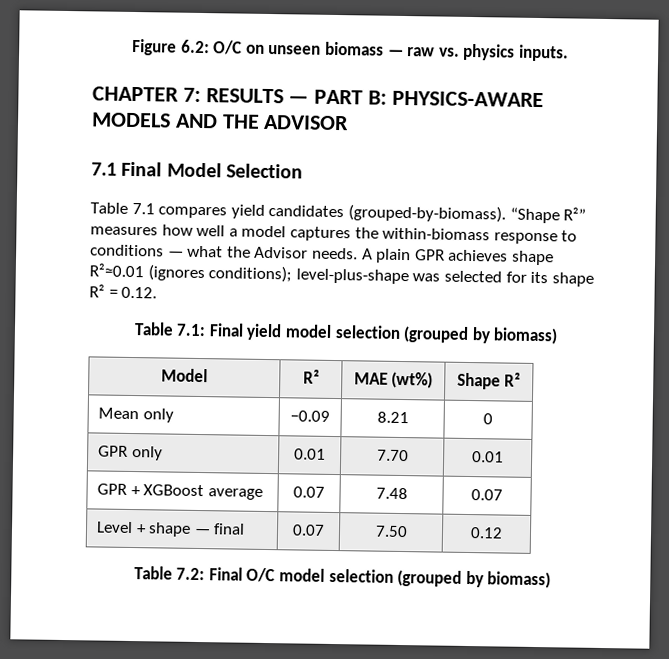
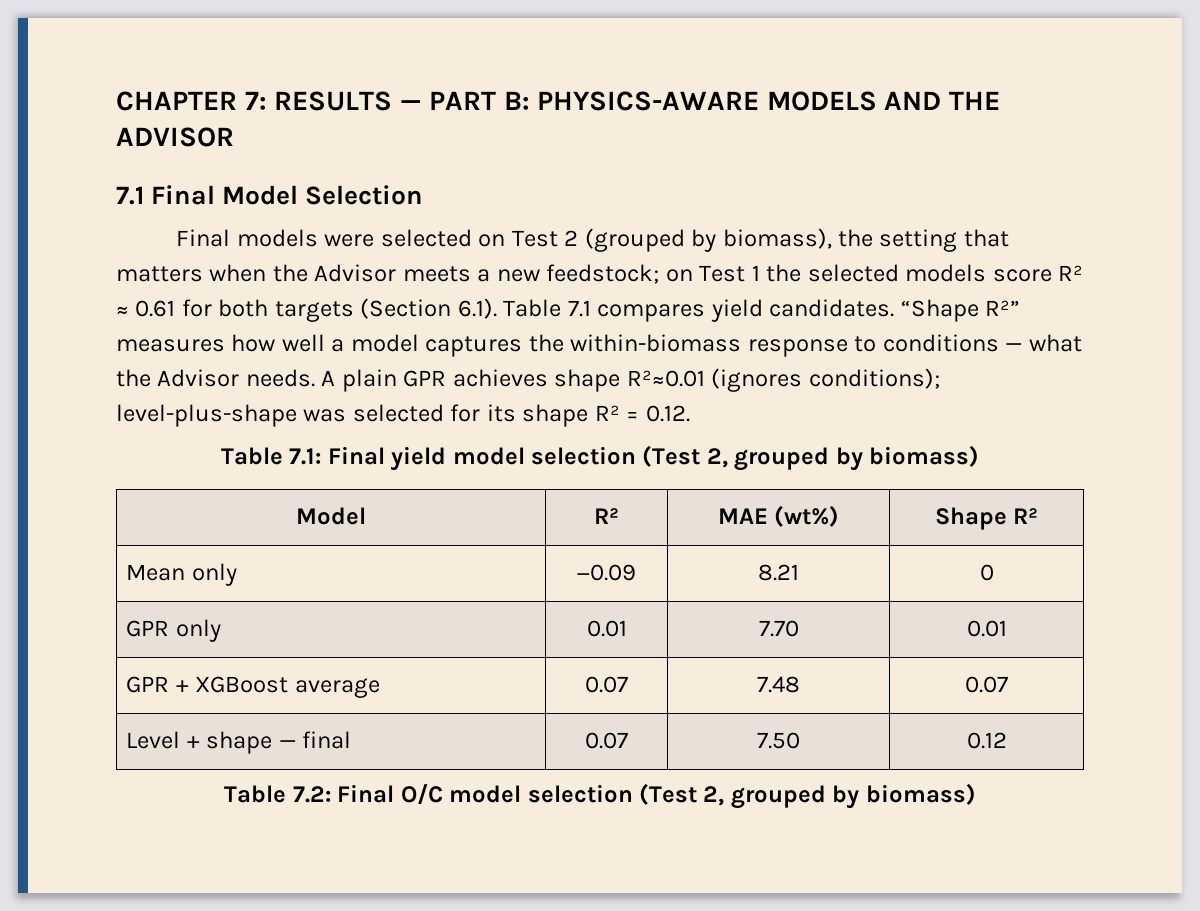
[132,38,569,62] Figure 6.2: O/C on unseen biomass — raw vs. physics inputs. // -> (116, 101) none
(304, 171) none -> [176,228,1009,252] [116,264,1084,284] [116,298,497,322] Final models were selected on Test 2 (grouped by biomass), the setting that matters when the Advisor meets a new feedstock; on Test 1 the selected models score R² ≈ 0.61 for both targets (Section 6.1).
[268,204,506,223] candidates (grouped-by-biomass). -> [769,299,895,317] candidates.
[403,326,470,343] (grouped -> [642,445,830,471] (Test 2, grouped
[397,569,463,587] (grouped -> [638,783,826,809] (Test 2, grouped

